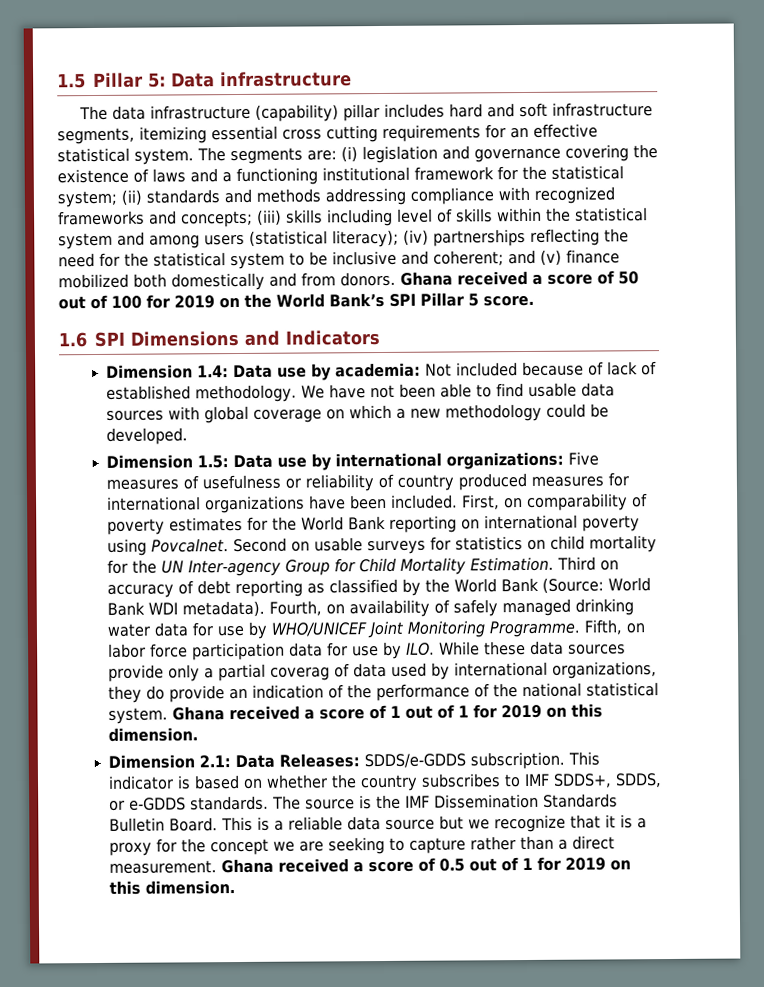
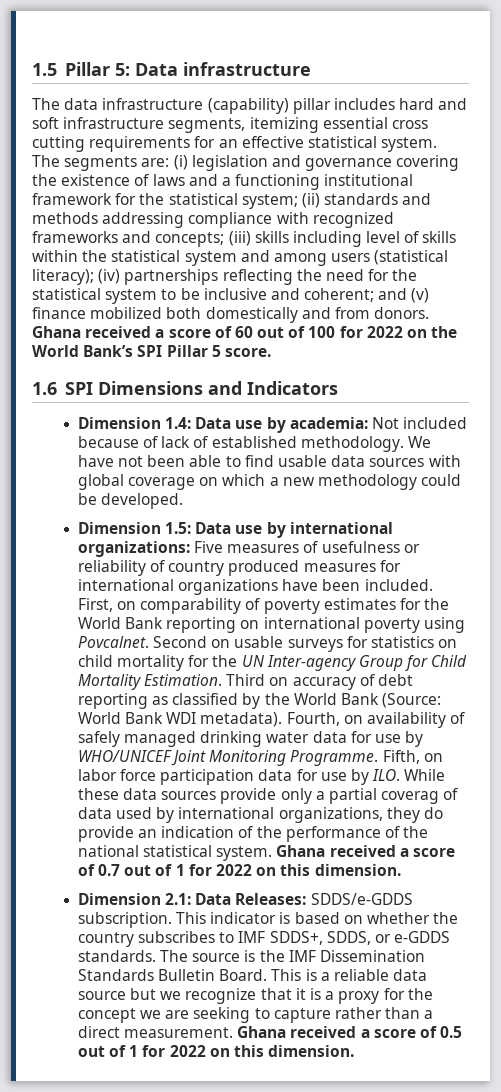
[618,271,639,285] 50 -> [234,326,253,338] 60
[174,295,215,309] 2019 -> [366,326,403,338] 2022
[390,704,543,719] 1 out of 1 for 2019 -> [98,864,253,876] 0.7 out of 1 for 2022
[565,857,607,871] 2019 -> [169,1045,206,1057] 2022

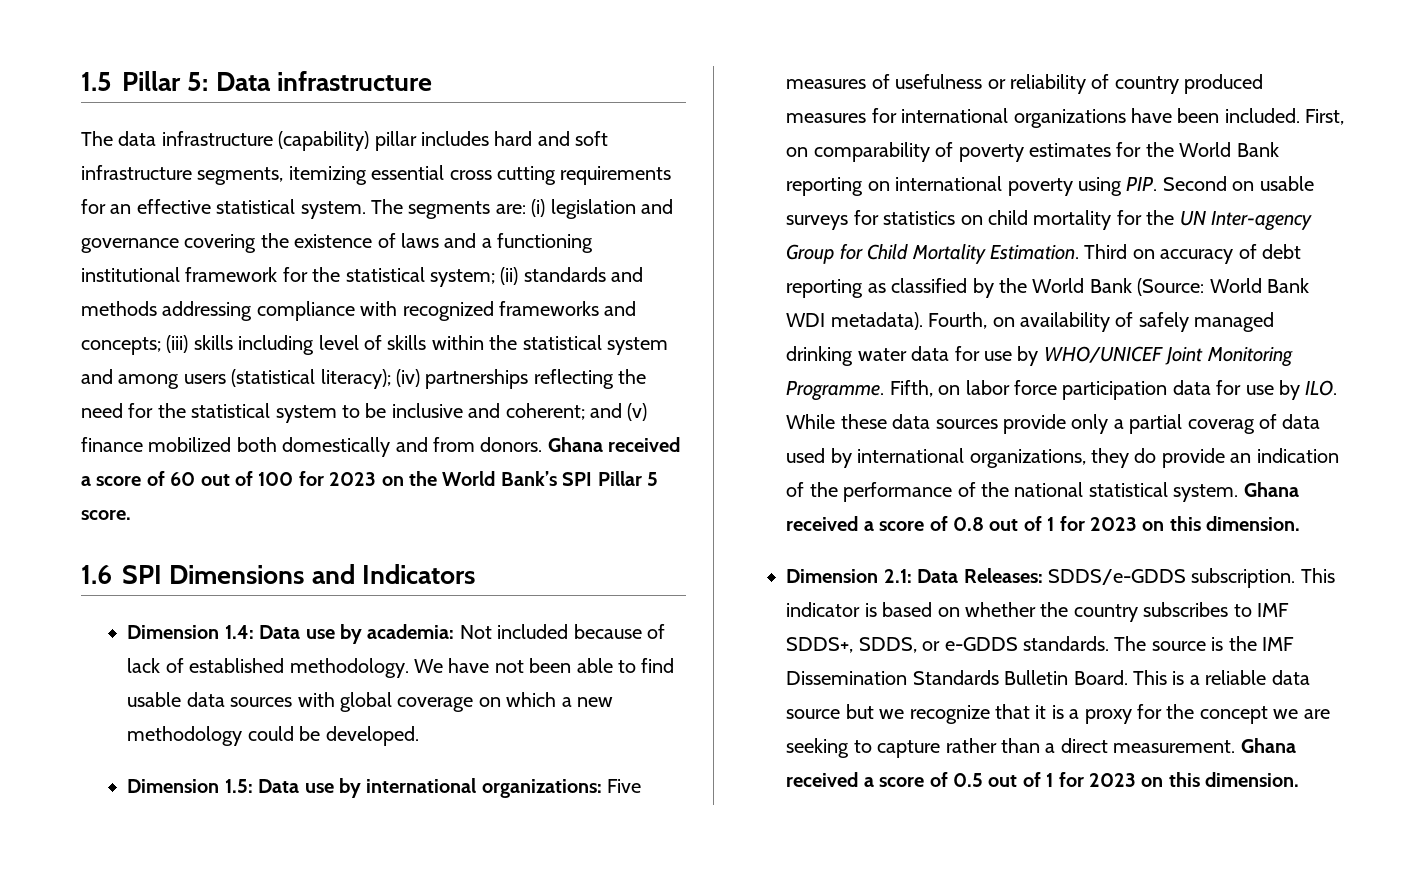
[366,326,403,338] 2022 -> [329,472,377,486] 2023
[77,636,149,648] Povcalnet. -> [1126,177,1158,191] PIP.
[98,864,253,876] 0.7 out of 1 for 2022 -> [953,516,1138,531] 0.8 out of 1 for 2023
[169,1045,206,1057] 2022 -> [1089,773,1137,787] 2023

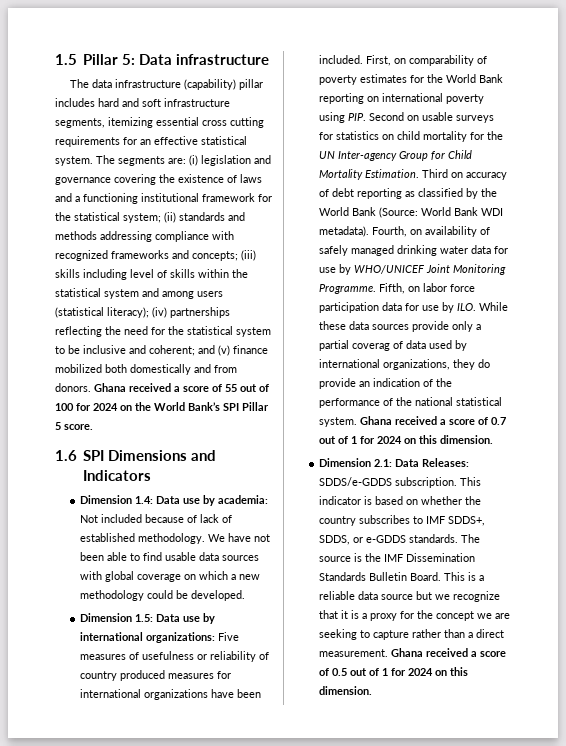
[170,472,196,486] 60 -> [225,384,237,392] 55
[329,472,377,486] 2023 -> [93,403,118,411] 2024
[953,516,1138,531] 0.8 out of 1 for 2023 -> [491,417,507,425] [319,436,403,444] 0.7 out of 1 for 2024
[1089,773,1137,787] 2023 -> [408,668,434,676] 2024

